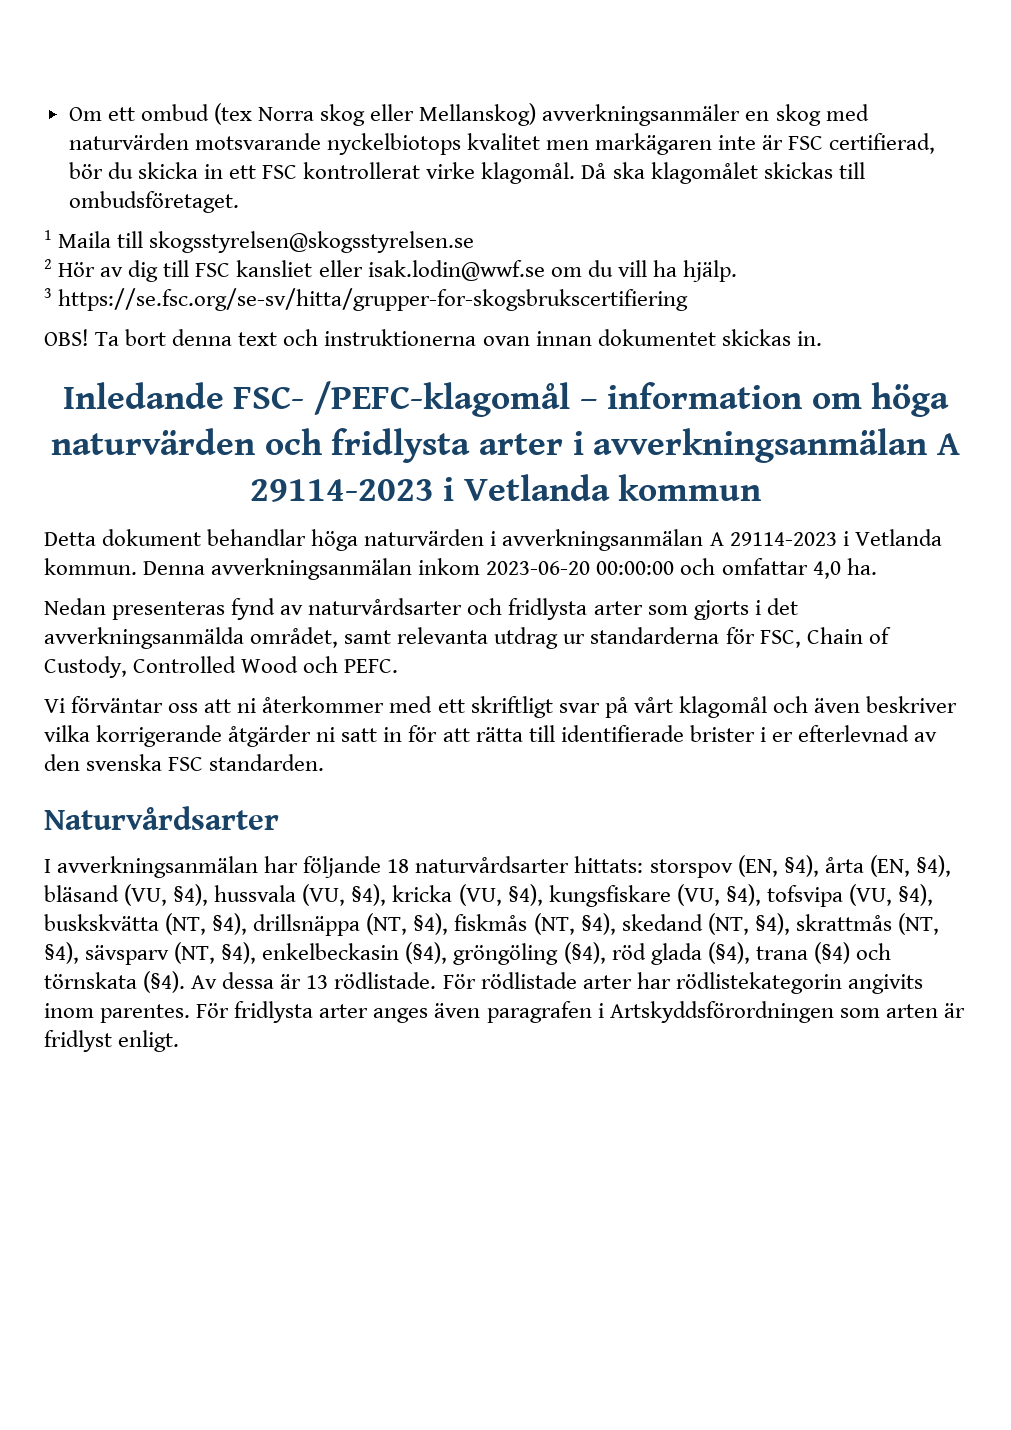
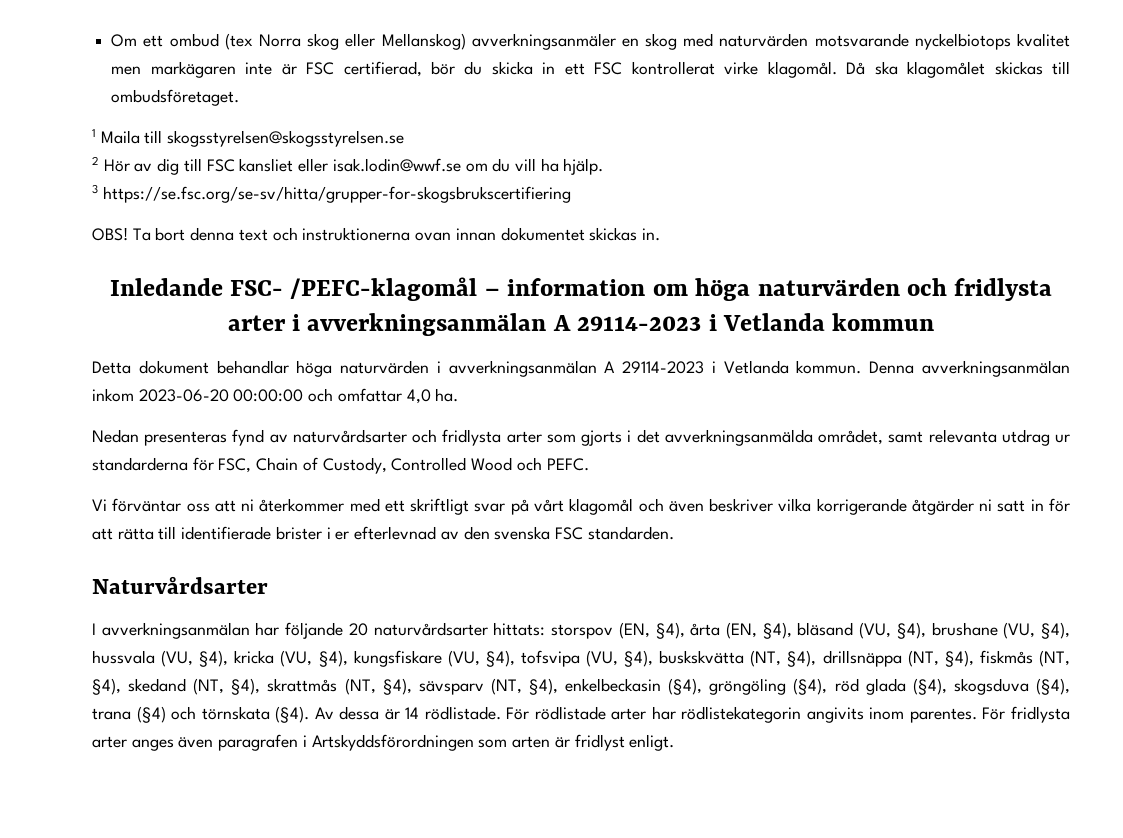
[387,859,410,873] 18 -> [348,623,368,636] 20
(209, 895) none -> [931,622,1070,639] brushane (VU, §4),
(750, 953) none -> [953,678,1070,695] skogsduva (§4),
[306,975,329,989] 13 -> [405,707,420,719] 14

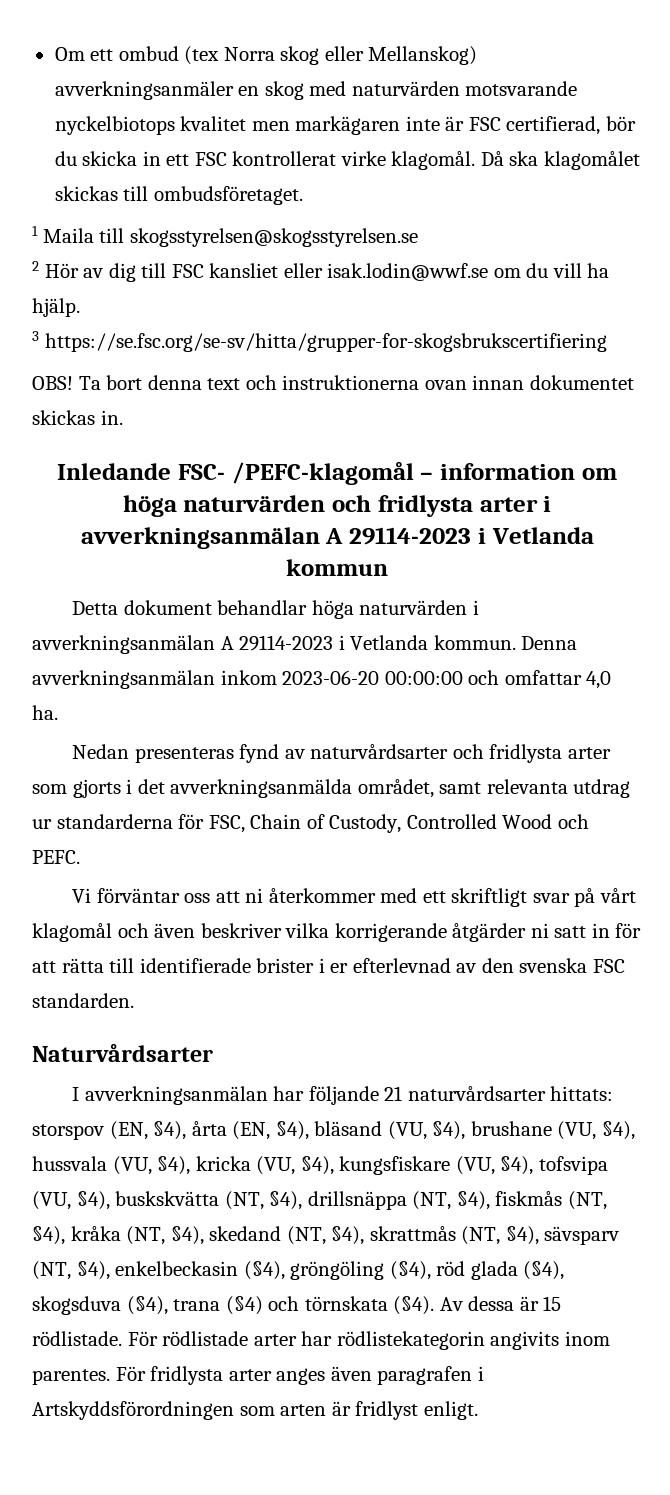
[348,623,368,636] 20 -> [384,1086,403,1101] 21
(121, 686) none -> [70,1226,204,1245] kråka (NT, §4),
[405,707,420,719] 14 -> [543,1296,562,1311] 15

